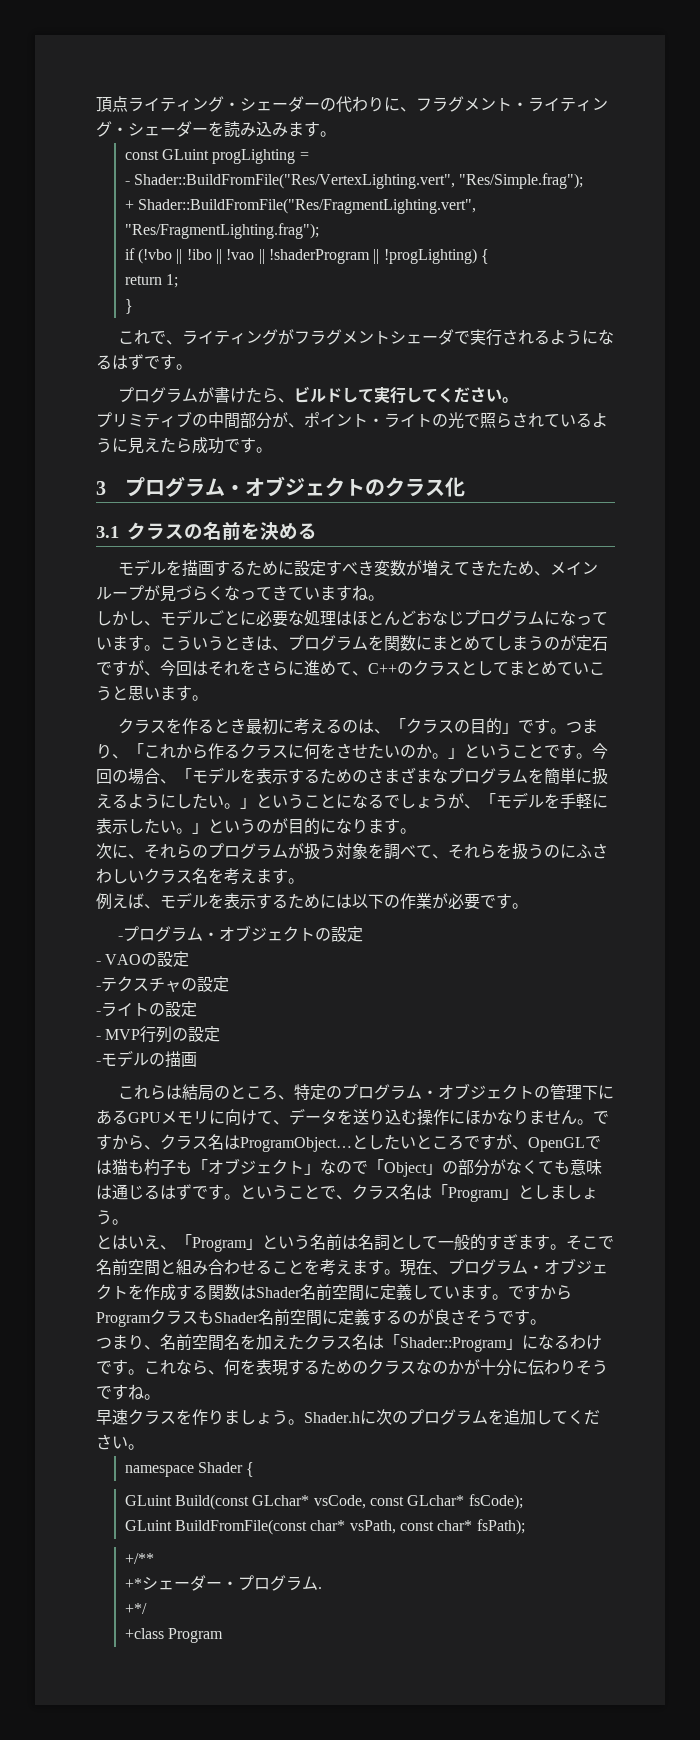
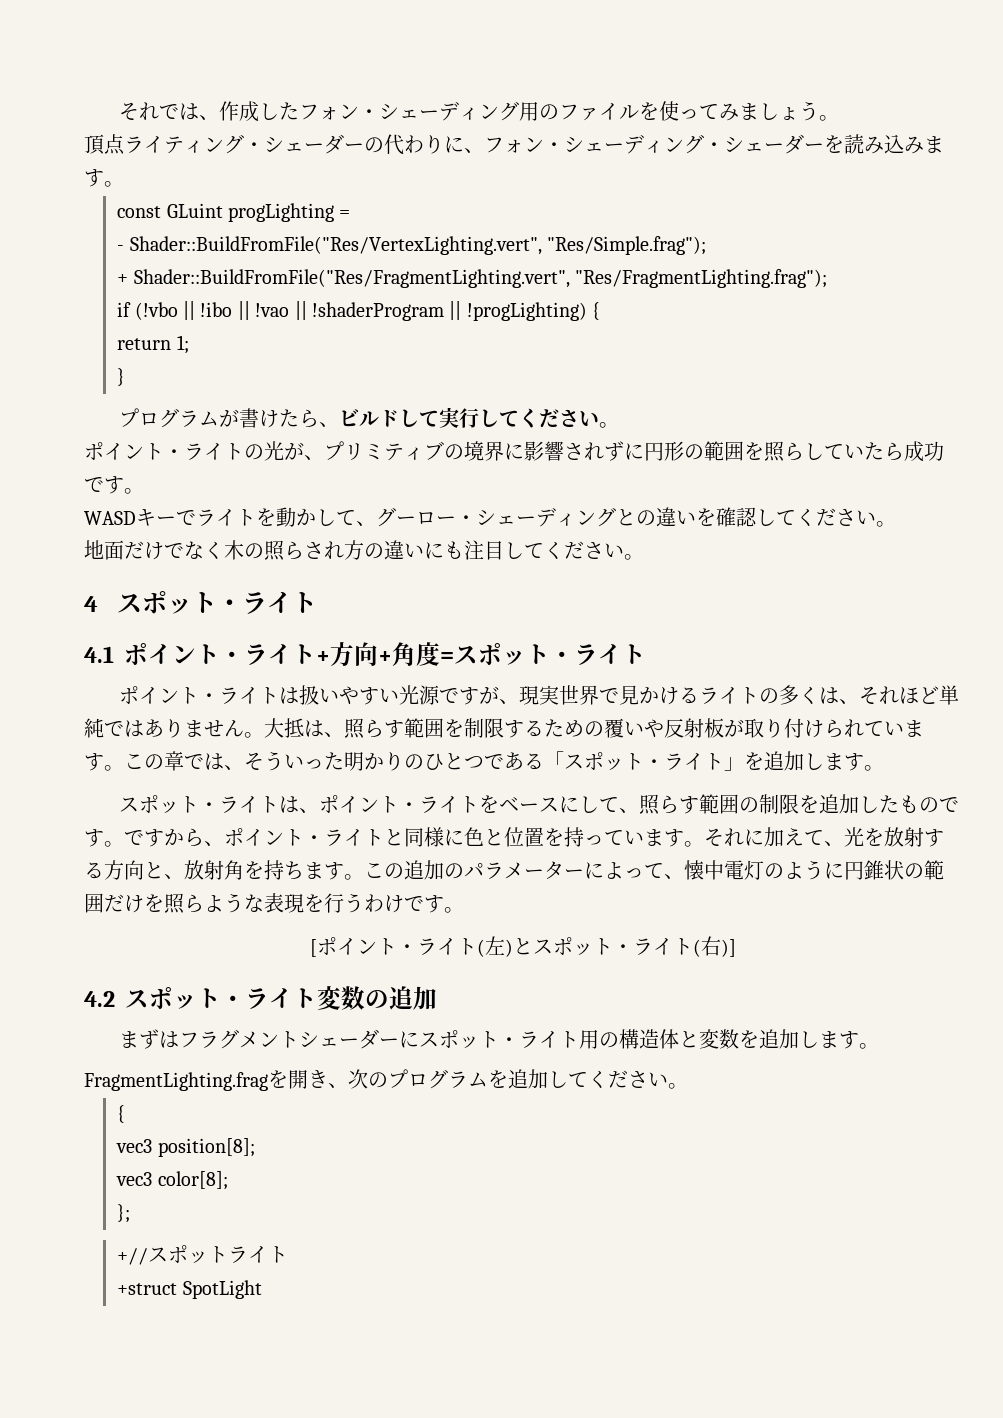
(96, 104) none -> [118,101,839,122] それでは、作成したフォン・シェーディング用のファイルを使ってみましょう。 //
[432,96,576,112] ラグメント・ライテ -> [504,134,644,154] ォン・シェーデ
[118,329,615,346] [96,354,192,370] // これで、ライティングがフラグメントシェーダで実行されるようになるはずです。 -> (126, 377) none
[96,411,304,429] プリミティブの中間部分が、 -> (619, 425) none
[464,412,608,428] [96,437,272,454] [96,476,465,497] [96,522,317,541] [118,559,599,577] [96,585,384,602] [96,609,608,627] [96,635,608,651] [96,660,605,676] [96,685,208,701] [118,718,599,735] [96,743,608,759] [96,767,608,785] [96,792,608,810] [96,818,416,835] [96,843,608,860] [96,868,304,885] [96,892,528,910] [118,925,364,942] [96,951,190,967] [96,976,229,992] [96,1001,197,1017] [96,1026,221,1043] [96,1050,197,1068] [118,1083,615,1101] [96,1108,609,1126] [96,1134,601,1152] [96,1158,602,1177] [96,1184,598,1202] [96,1210,128,1225] [96,1234,614,1252] [96,1258,608,1276] [96,1284,572,1301] [96,1309,546,1327] [96,1334,602,1352] [96,1359,608,1376] [96,1384,160,1400] [96,1409,376,1425] で照らされているように見えたら成功です。 // 3プログラム・オブジェクトのクラス化 // 3.1クラスの名前を決める // モデルを描画するために設定すべき変数が増えてきたため、メインループが見づらくなってきていますね。 // しかし、モデルごとに必要な処理はほとんどおなじプログラムになっています。こういうときは、プログラムを関数にまとめてしまうのが定石ですが、今回はそれをさらに進めて、C++のクラスとしてまとめていこうと思います。 // クラスを作るとき最初に考えるのは、「クラスの目的」です。つまり、「これから作るクラスに何をさせたいのか。」ということです。今回の場合、「モデルを表示するためのさまざまなプログラムを簡単に扱えるようにしたい。」ということになるでしょうが、「モデルを手軽に表示したい。」というのが目的になります。 // 次に、それらのプログラムが扱う対象を調べて、それらを扱うのにふさわしいクラス名を考えます。 // 例えば、モデルを表示するためには以下の作業が必要です。 // -プログラム・オブジェクトの設定 // - VAOの設定 // -テクスチャの設定 // -ライトの設定 // - MVP行列の設定 // -モデルの描画 // これらは結局のところ、特定のプログラム・オブジェクトの管理下にあるGPUメモリに向けて、データを送り込む操作にほかなりません。ですから、クラス名はProgramObject…としたいところですが、OpenGLでは猫も杓子も「オブジェクト」なので「Object」の部分がなくても意味は通じるはずです。ということで、クラス名は「Program」としましょう。 // とはいえ、「Program」という名前は名詞として一般的すぎます。そこで名前空間と組み合わせることを考えます。現在、プログラム・オブジェクトを作成する関数はShader名前空間に定義しています。ですからProgramクラスもShader名前空間に定義するのが良さそうです。 // つまり、名前空間名を加えたクラス名は「Shader::Program」になるわけです。これなら、何を表現するためのクラスなのかが十分に伝わりそうですね。 // 早速クラスを作りましょう。Shader.hに -> [284,441,944,462] [84,476,144,494] [84,507,896,527] [84,540,644,561] [84,590,318,614] [84,642,646,667] [118,685,959,705] [84,718,924,739] [84,751,884,771] [118,794,959,815] [84,827,944,847] [84,860,944,880] [84,893,464,914] [310,936,736,957] [84,986,437,1010] [118,1029,879,1049] [84,1070,348,1091] が、プリミティブの境界に影響されずに円形の範囲を照らしていたら成功です。 // WASDキーでライトを動かして、グーロー・シェーディングとの違いを確認してください。 // 地面だけでなく木の照らされ方の違いにも注目してください。 // 4スポット・ライト // 4.1ポイント・ライト+方向+角度=スポット・ライト // ポイント・ライトは扱いやすい光源ですが、現実世界で見かけるライトの多くは、それほど単純ではありません。大抵は、照らす範囲を制限するための覆いや反射板が取り付けられています。この章では、そういった明かりのひとつである「スポット・ライト」を追加します。 // スポット・ライトは、ポイント・ライトをベースにして、照らす範囲の制限を追加したものです。ですから、ポイント・ライトと同様に色と位置を持っています。それに加えて、光を放射する方向と、放射角を持ちます。この追加のパラメーターによって、懐中電灯のように円錐状の範囲だけを照らような表現を行うわけです。 // [ポイント・ライト(左)とスポット・ライト(右)] // 4.2スポット・ライト変数の追加 // まずはフラグメントシェーダーにスポット・ライト用の構造体と変数を追加します。 // FragmentLighting.fragを開き、
[124,1462,255,1477] [124,1494,523,1510] [124,1519,525,1535] [124,1553,154,1564] [124,1575,322,1591] [124,1603,147,1614] [124,1628,224,1643] namespace Shader { // GLuint Build(const GLchar* vsCode, const GLchar* fsCode); // GLuint BuildFromFile(const char* vsPath, const char* fsPath); // +/** // +*シェーダー・プログラム. // +*/ // +class Program -> [117,1105,126,1123] [116,1138,255,1157] [116,1171,228,1190] [117,1204,131,1223] [117,1245,289,1265] [117,1280,262,1299] { // vec3 position[8]; // vec3 color[8]; // }; // +//スポットライト // +struct SpotLight

